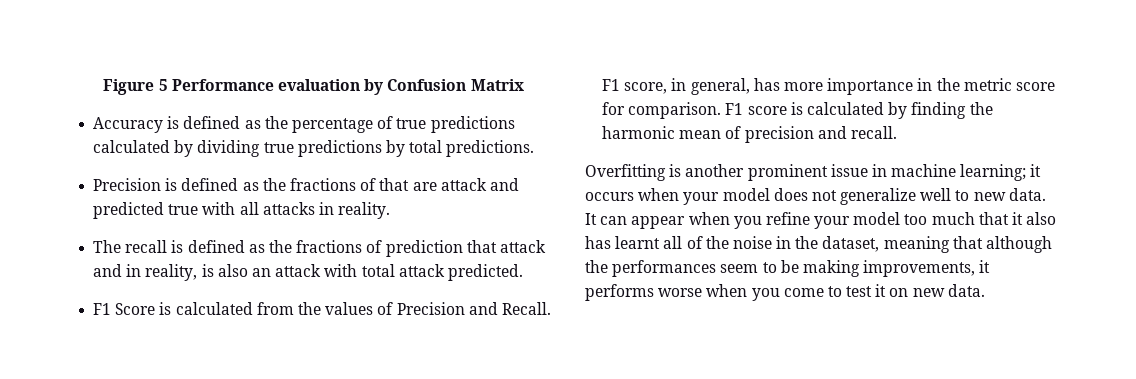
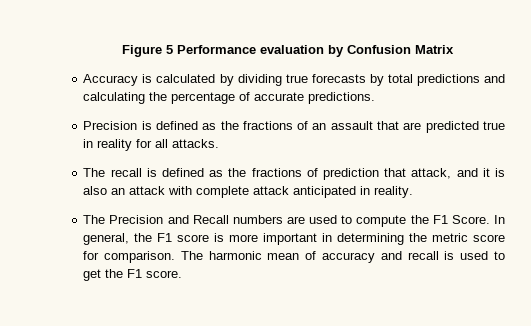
[183,116,515,133] defined as the percentage of true predictions -> (153, 78) none
[297,140,382,157] predictions -> [311,74,366,83] forecasts
(443, 146) none -> [416,74,505,86] [83,92,305,104] predictions and calculating the percentage of accurate
[379,178,519,191] [93,202,391,219] that are attack and predicted true with all attacks in reality. -> [312,121,506,133] [83,139,220,151] an assault that are predicted true in reality for all attacks.
[499,240,546,253] [93,264,198,281] attack and in reality, -> [411,168,490,179] attack, and it
[361,264,523,281] [93,302,551,315] [602,78,933,95] total attack predicted. // F1 Score is calculated from the values of Precision and Recall. F1 score, in general, has more importance in -> [196,186,414,198] [83,215,505,227] [83,233,405,245] complete attack anticipated in reality. // The Precision and Recall numbers are used to compute the F1 Score. In general, the F1 score is more important in determining
[725,102,993,119] [602,126,897,143] [585,164,1042,181] [585,188,1046,205] [585,212,1057,229] [585,236,1053,253] [585,260,991,277] [585,284,985,301] F1 score is calculated by finding the harmonic mean of precision and recall. // Overfitting is another prominent issue in machine learning; it occurs when your model does not generalize well to new data. It can appear when you refine your model too much that it also has learnt all of the noise in the dataset, meaning that although the performances seem to be making improvements, it performs worse when you come to test it on new data. -> [180,251,506,263] [83,269,183,281] The harmonic mean of accuracy and recall is used to get the F1 score.

